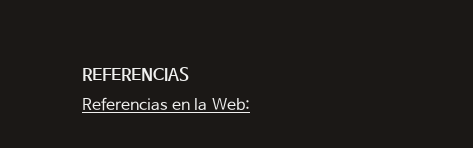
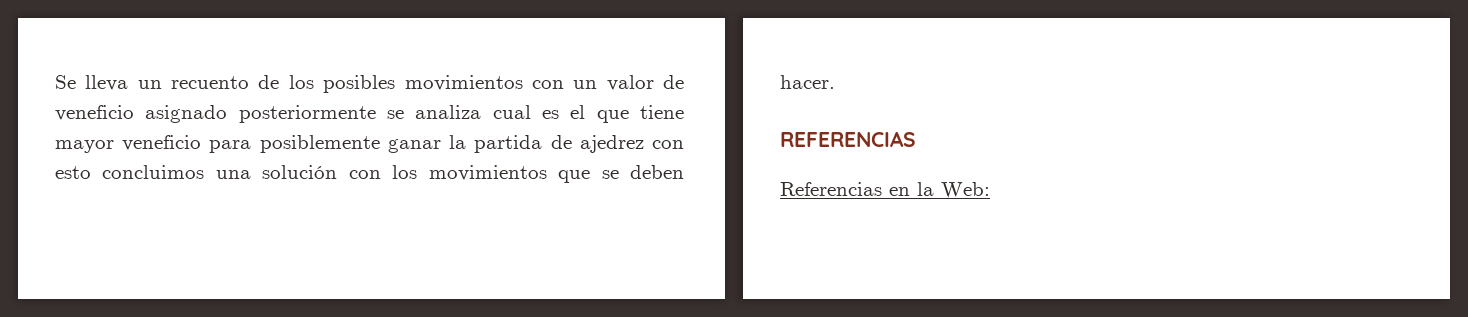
(82, 74) none -> [55,75,684,93] [55,105,684,123] [55,135,684,153] [55,165,685,183] [780,75,835,89] Se lleva un recuento de los posibles movimientos con un valor de veneficio asignado posteriormente se analiza cual es el que tiene mayor veneficio para posiblemente ganar la partida de ajedrez con esto concluimos una solución con los movimientos que se deben hacer. //

